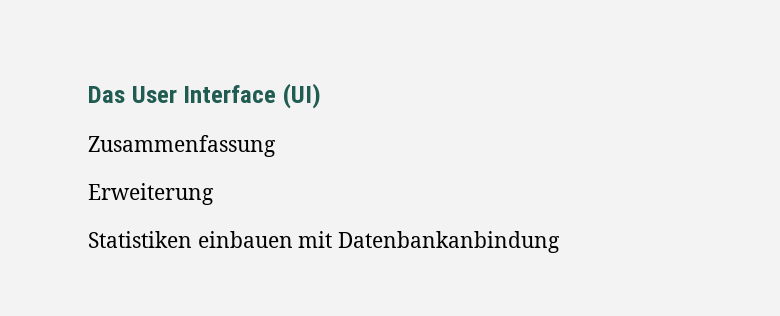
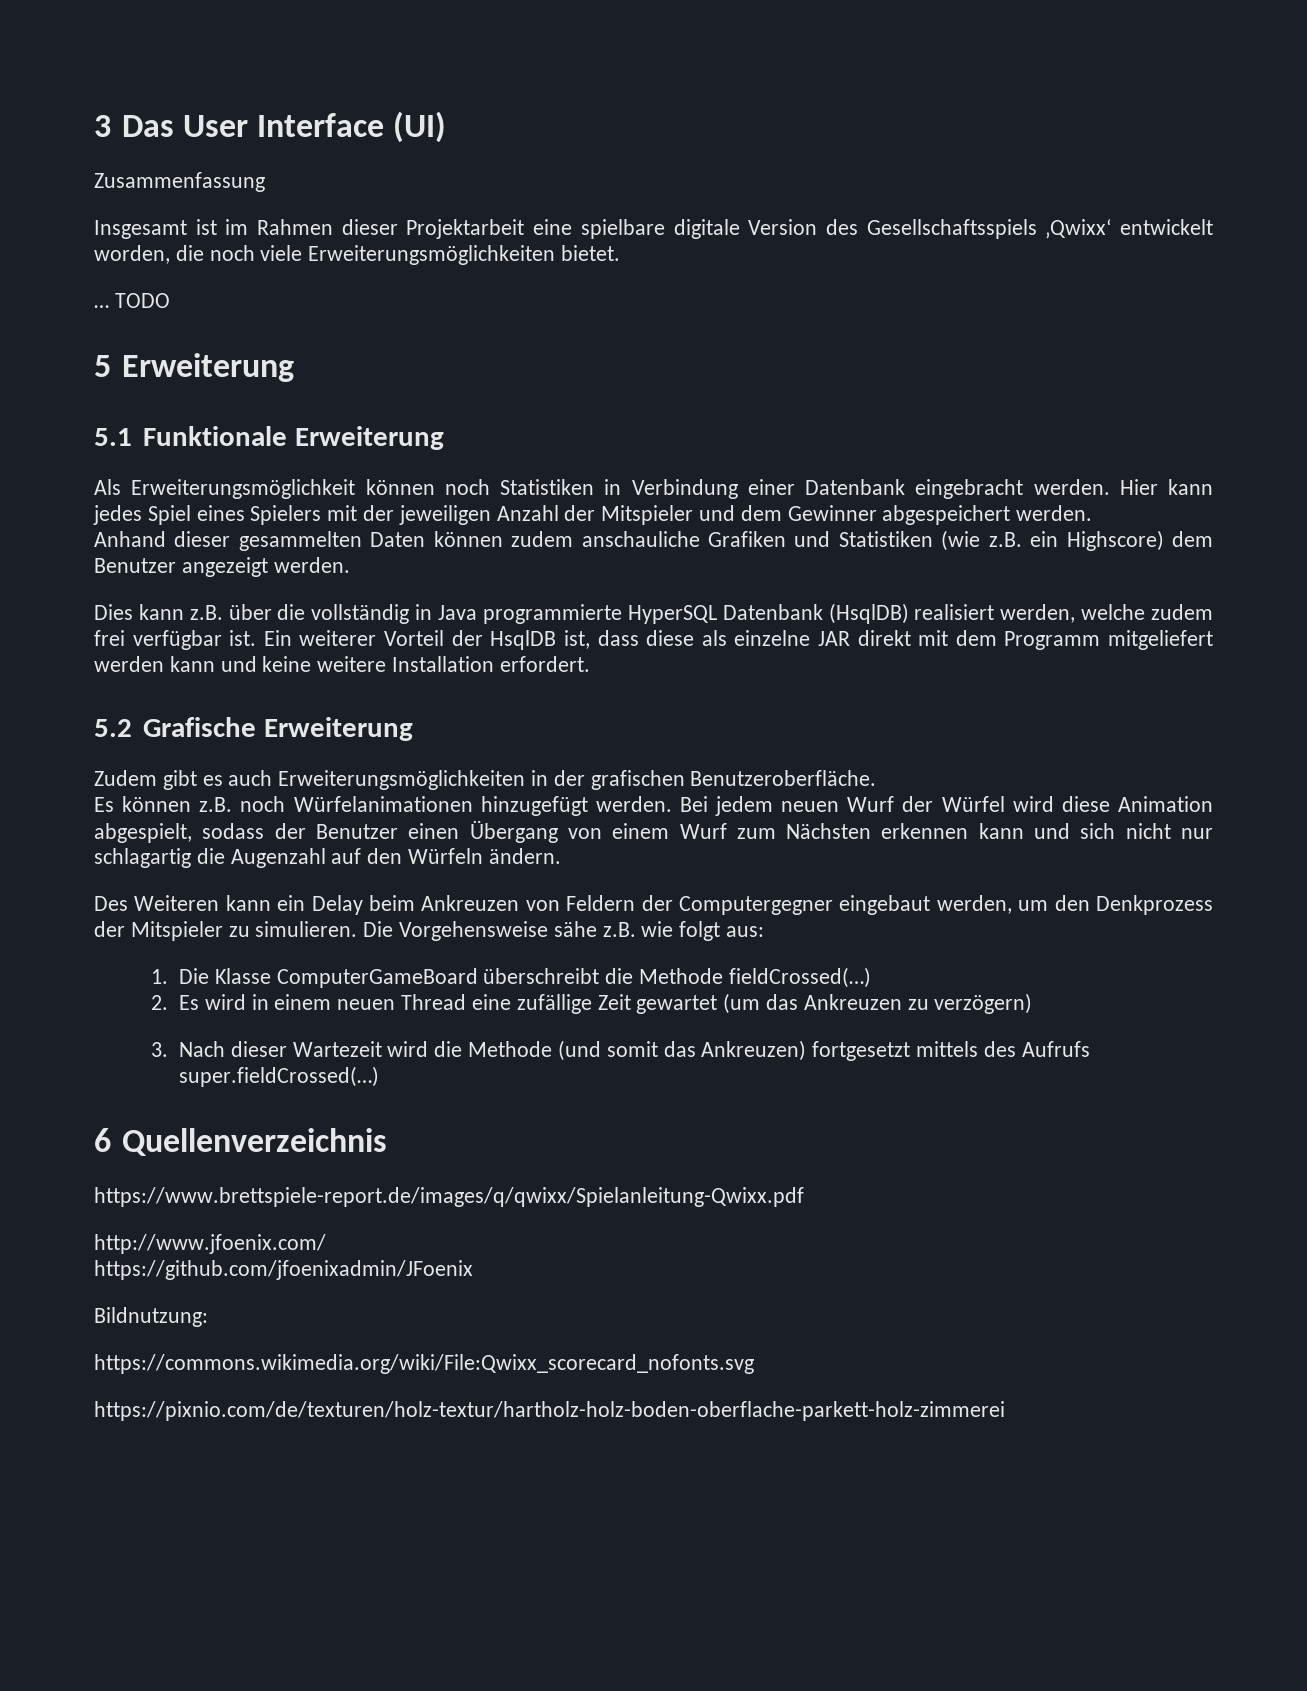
(88, 94) none -> [94,115,111,137] 3
[88,183,214,205] [88,231,561,253] Erweiterung // Statistiken einbauen mit Datenbankanbindung -> [94,219,1214,239] [94,245,621,265] [94,293,170,308] [94,353,295,382] [94,426,444,450] [94,479,1213,499] [93,505,1093,525] [94,530,1214,551] [94,557,350,577] [94,603,1213,624] [94,630,1213,650] [94,656,590,672] [94,717,413,741] [94,770,877,790] [94,796,1213,816] [94,820,1213,843] [94,848,561,868] [94,895,1213,915] [94,921,765,941] [150,967,871,988] [150,993,1033,1014] [150,1040,1090,1061] [179,1066,380,1087] [94,1128,388,1156] [94,1187,804,1207] [94,1234,326,1254] [94,1260,473,1280] [94,1307,208,1327] [94,1354,754,1374] [94,1401,1005,1421] Insgesamt ist im Rahmen dieser Projektarbeit eine spielbare digitale Version des Gesellschaftsspiels ‚Qwixx‘ entwickelt worden, die noch viele Erweiterungsmöglichkeiten bietet. // … TODO // 5 Erweiterung // 5.1 Funktionale Erweiterung // Als Erweiterungsmöglichkeit können noch Statistiken in Verbindung einer Datenbank eingebracht werden. Hier kann jedes Spiel eines Spielers mit der jeweiligen Anzahl der Mitspieler und dem Gewinner abgespeichert werden. // Anhand dieser gesammelten Daten können zudem anschauliche Grafiken und Statistiken (wie z.B. ein Highscore) dem Benutzer angezeigt werden. // Dies kann z.B. über die vollständig in Java programmierte HyperSQL Datenbank (HsqlDB) realisiert werden, welche zudem frei verfügbar ist. Ein weiterer Vorteil der HsqlDB ist, dass diese als einzelne JAR direkt mit dem Programm mitgeliefert werden kann und keine weitere Installation erfordert. // 5.2 Grafische Erweiterung // Zudem gibt es auch Erweiterungsmöglichkeiten in der grafischen Benutzeroberfläche. // Es können z.B. noch Würfelanimationen hinzugefügt werden. Bei jedem neuen Wurf der Würfel wird diese Animation abgespielt, sodass der Benutzer einen Übergang von einem Wurf zum Nächsten erkennen kann und sich nicht nur schlagartig die Augenzahl auf den Würfeln ändern. // Des Weiteren kann ein Delay beim Ankreuzen von Feldern der Computergegner eingebaut werden, um den Denkprozess der Mitspieler zu simulieren. Die Vorgehensweise sähe z.B. wie folgt aus: // 1. Die Klasse ComputerGameBoard überschreibt die Methode fieldCrossed(…) // 2. Es wird in einem neuen Thread eine zufällige Zeit gewartet (um das Ankreuzen zu verzögern) // 3. Nach dieser Wartezeit wird die Methode (und somit das Ankreuzen) fortgesetzt mittels des Aufrufs super.fieldCrossed(…) // 6 Quellenverzeichnis // https://www.brettspiele-report.de/images/q/qwixx/Spielanleitung-Qwixx.pdf // http://www.jfoenix.com/ // https://github.com/jfoenixadmin/JFoenix // Bildnutzung: // https://commons.wikimedia.org/wiki/File:Qwixx_scorecard_nofonts.svg // https://pixnio.com/de/texturen/holz-textur/hartholz-holz-boden-oberflache-parkett-holz-zimmerei

